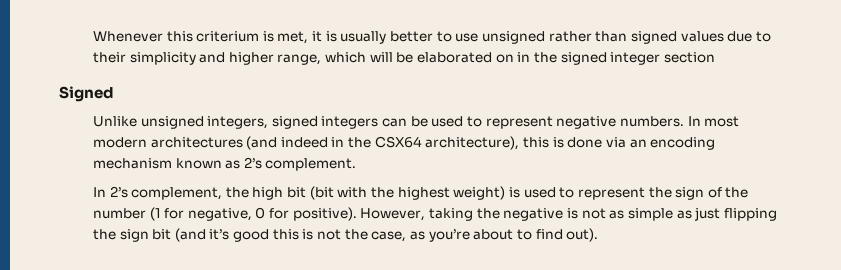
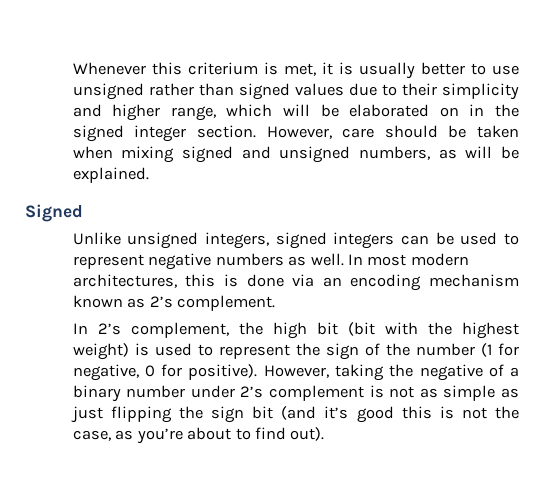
[663,52,715,63] section -> [196,125,519,139] [72,146,520,163] [72,167,149,183] section. However, care should be taken when mixing signed and unsigned numbers, as will be explained.
[619,116,740,127] [92,136,520,150] numbers. In most modern architectures (and indeed in the CSX64 architecture), -> [215,253,469,266] [72,274,177,288] numbers as well. In most modern architectures,
(564, 214) none -> [488,364,519,377] [72,385,365,402] of a binary number under 2’s complement

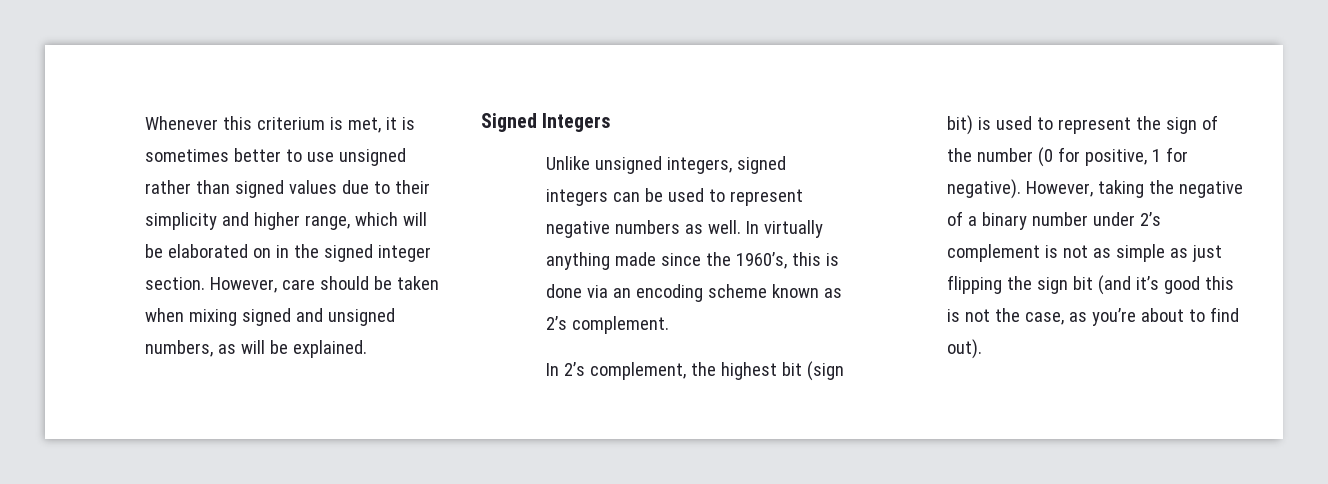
[358,62,415,79] usually -> [145,149,230,162] sometimes
(83, 213) none -> [542,113,612,132] Integers
[367,253,469,266] [72,274,177,288] most modern architectures, -> [764,220,824,238] [546,252,788,270] virtually anything made since the 1960’s,
[429,274,519,287] mechanism -> [708,284,768,298] scheme
[272,322,519,339] [72,343,129,360] high bit (bit with the highest weight) -> [721,361,845,381] [947,115,974,135] highest bit (sign bit)
[480,343,519,357] [72,364,258,381] (1 for negative, 0 for positive). -> [1038,147,1189,167] [947,179,1022,199] (0 for positive, 1 for negative).

